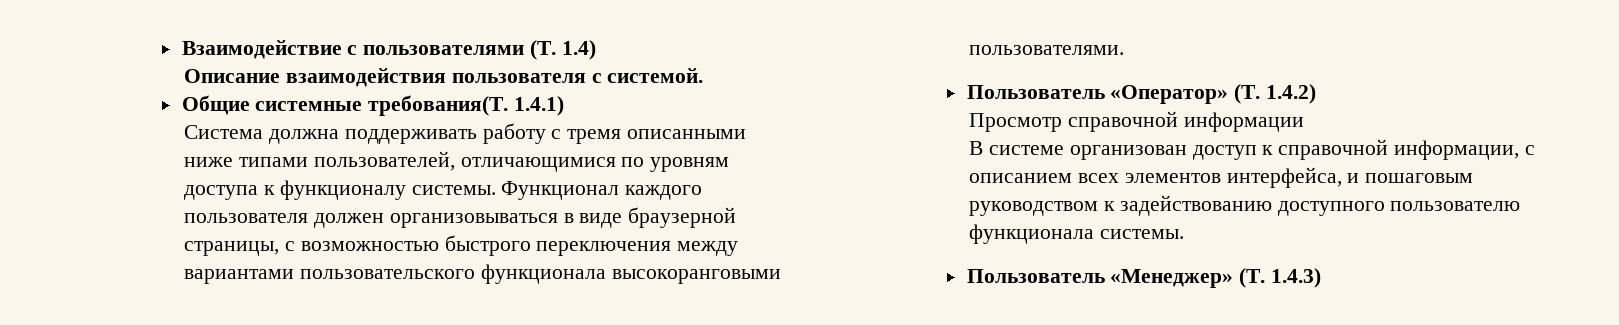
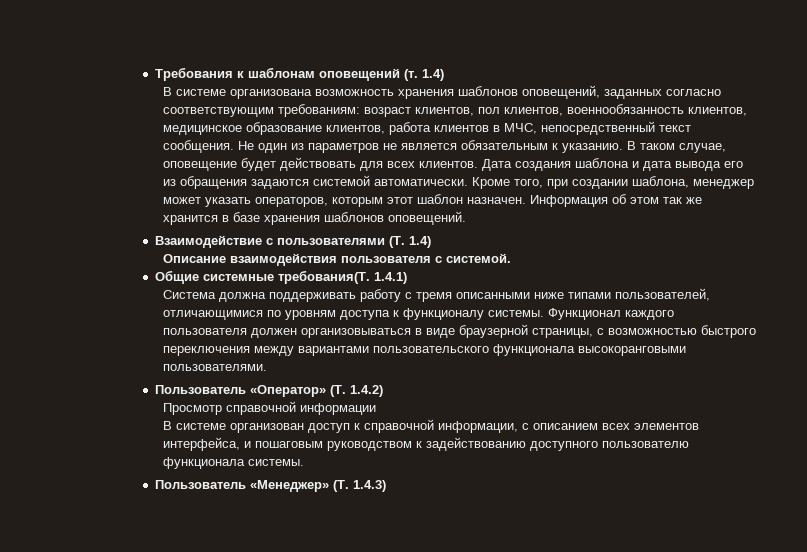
(181, 49) none -> [155,67,445,81] [163,85,722,99] [163,104,748,117] [163,121,692,135] [163,140,727,153] [163,157,744,171] [163,175,755,189] [163,194,703,207] [163,211,467,225] Требования к шаблонам оповещений (т. 1.4) // В системе организована возможность хранения шаблонов оповещений, заданных согласно соответствующим требованиям: возраст клиентов, пол клиентов, военнообязанность клиентов, медицинское образование клиентов, работа клиентов в МЧС, непосредственный текст сообщения. Не один из параметров не является обязательным к указанию. В таком случае, оповещение будет действовать для всех клиентов. Дата создания шаблона и дата вывода его из обращения задаются системой автоматически. Кроме того, при создании шаблона, менеджер может указать операторов, которым этот шаблон назначен. Информация об этом так же хранится в базе хранения шаблонов оповещений. //

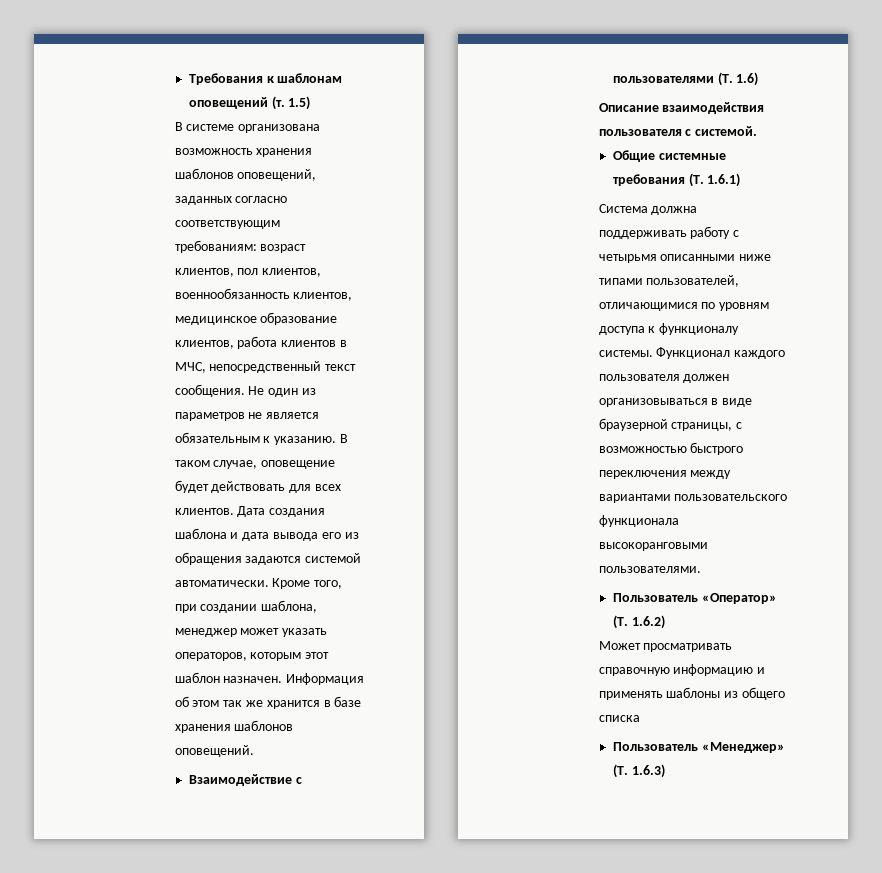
[422,69,445,81] 1.4) -> [288,96,311,110] 1.5)
[409,236,432,248] 1.4) -> [736,72,759,86] 1.6)
[278,270,408,284] требования(T. 1.4.1) -> [612,173,741,187] требования (T. 1.6.1)
[416,292,453,302] тремя -> [598,254,657,263] четырьмя
[350,385,384,397] [163,401,377,415] [163,419,700,433] [163,437,690,451] [163,457,305,469] 1.4.2) // Просмотр справочной информации // В системе организован доступ к справочной информации, с описанием всех элементов интерфейса, и пошаговым руководством к задействованию доступного пользователю функционала системы. -> [631,615,665,629] [598,641,733,652] [598,664,766,676] [598,687,785,700] [598,715,640,722] 1.6.2) // Может просматривать справочную информацию и применять шаблоны из общего списка
[353,480,387,492] 1.4.3) -> [631,764,665,778] 1.6.3)

